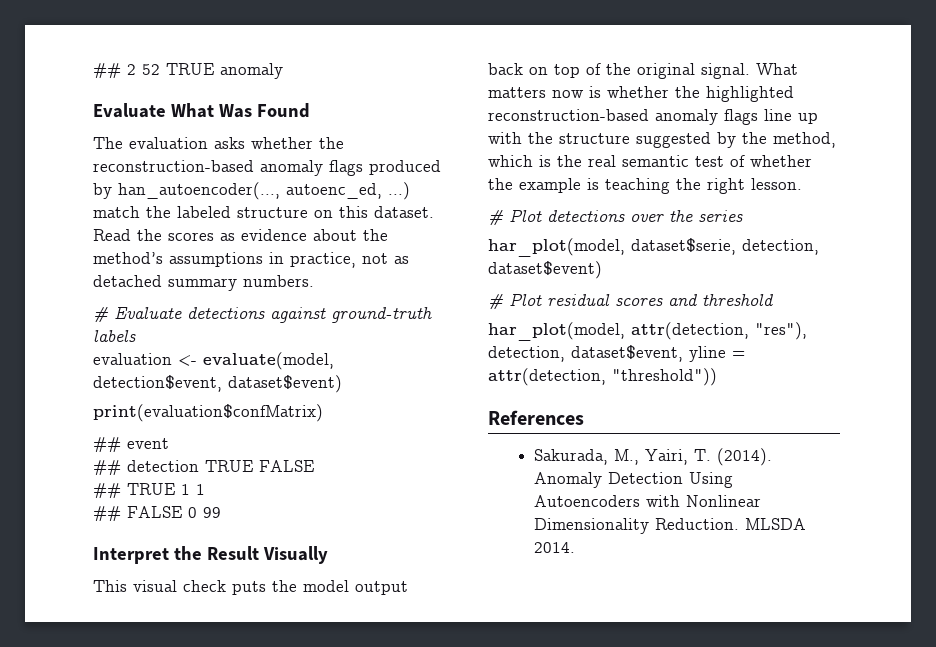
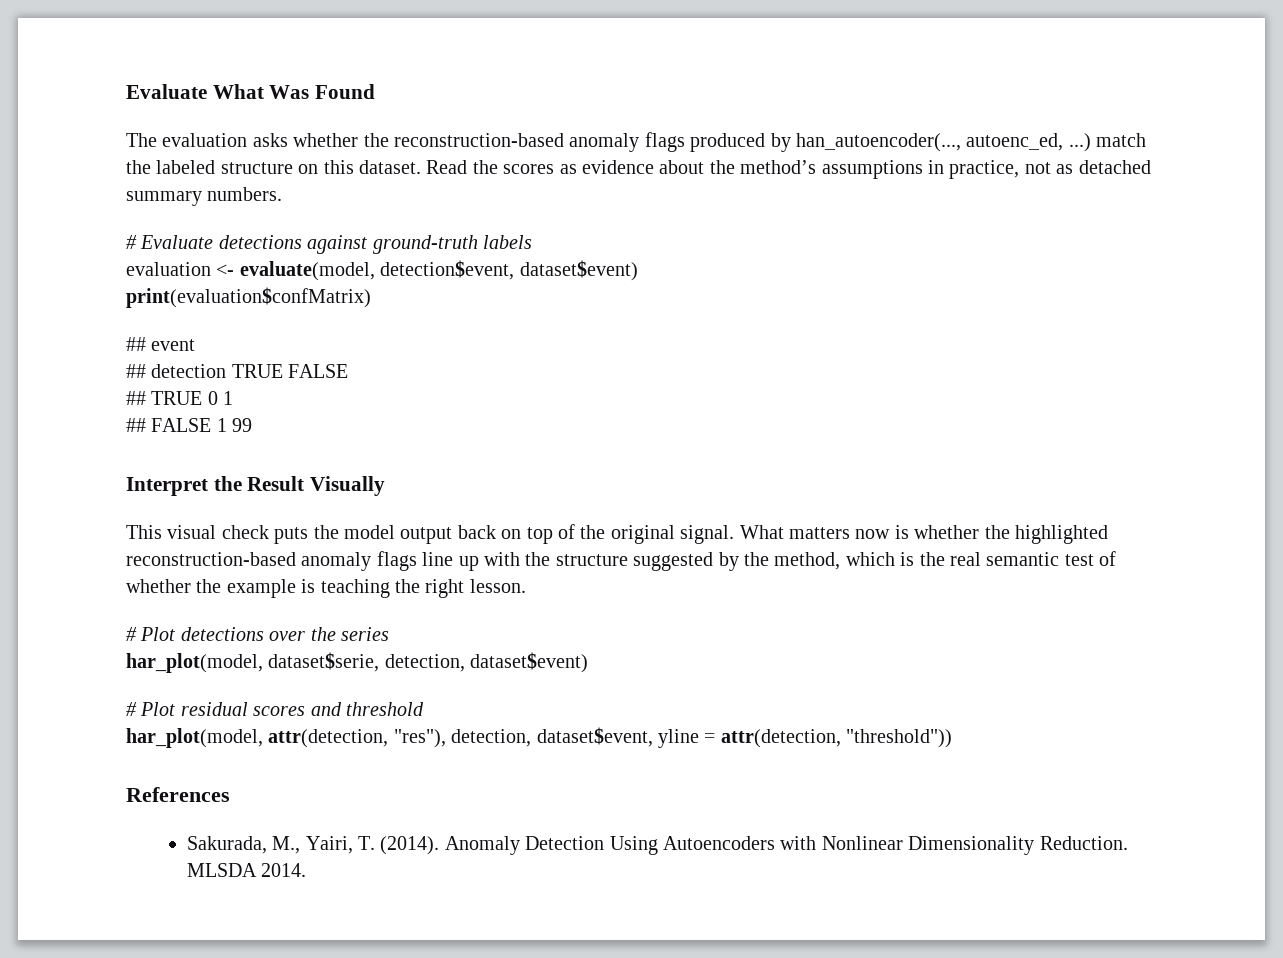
[93,63,283,79] ## 2 52 TRUE anomaly // -> (126, 91) none
[181,484,190,495] 1 -> [207,391,218,405] 0
[188,507,197,518] 0 -> [216,418,227,432] 1

